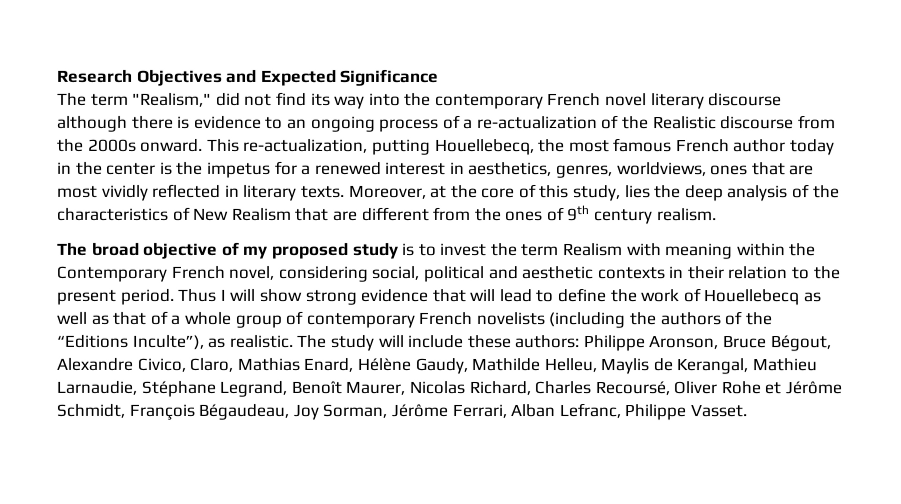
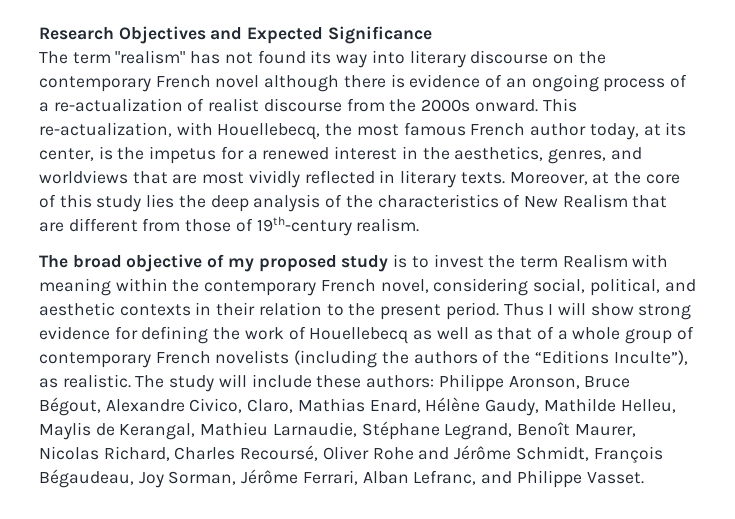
[132,91,401,109] "Realism," did not find its way into -> [115,50,574,68] "realism" has not found its way into literary discourse on
[650,93,783,110] literary discourse -> (260, 81) none
[265,116,284,129] to -> [485,74,503,88] of
[622,116,717,130] the Realistic -> [208,98,260,112] realist
[371,138,431,155] putting -> [176,122,213,136] with
[790,139,836,156] [57,161,157,175] today in the center -> [589,122,687,140] [39,148,94,161] today, at its center,
(465, 168) none -> [422,147,450,160] the
[616,162,749,177] worldviews, ones -> [610,147,642,160] [39,170,128,184] and worldviews
[573,185,622,202] study, -> [96,195,142,212] study
[474,205,654,225] the ones of 9th century -> [185,216,352,236] those of 19th-century
[56,265,167,282] Contemporary -> [204,280,317,296] contemporary
[422,265,484,283] political -> [589,278,660,296] political,
[431,288,607,303] that will lead to define -> [114,326,209,344] for defining
[764,382,782,395] et -> [418,447,450,460] and
(621, 411) none -> [481,471,513,484] and

